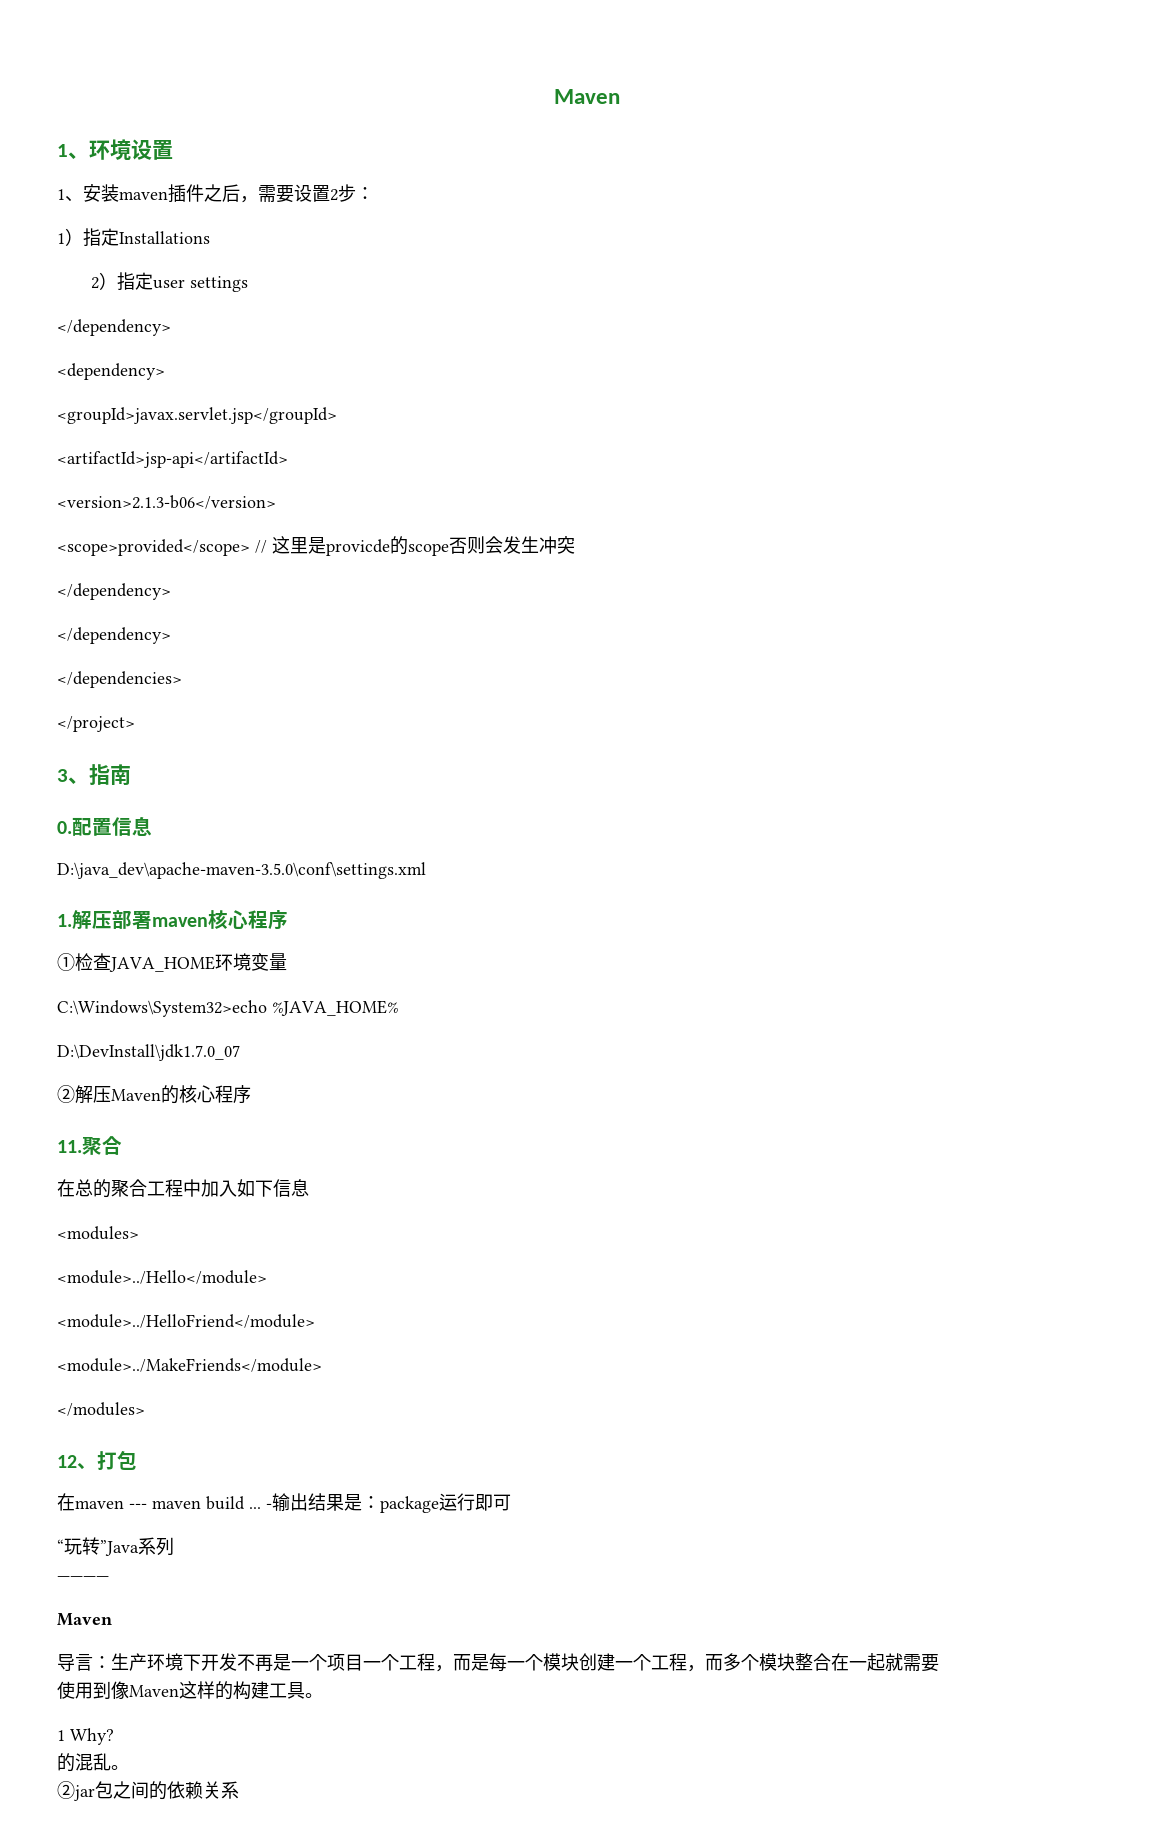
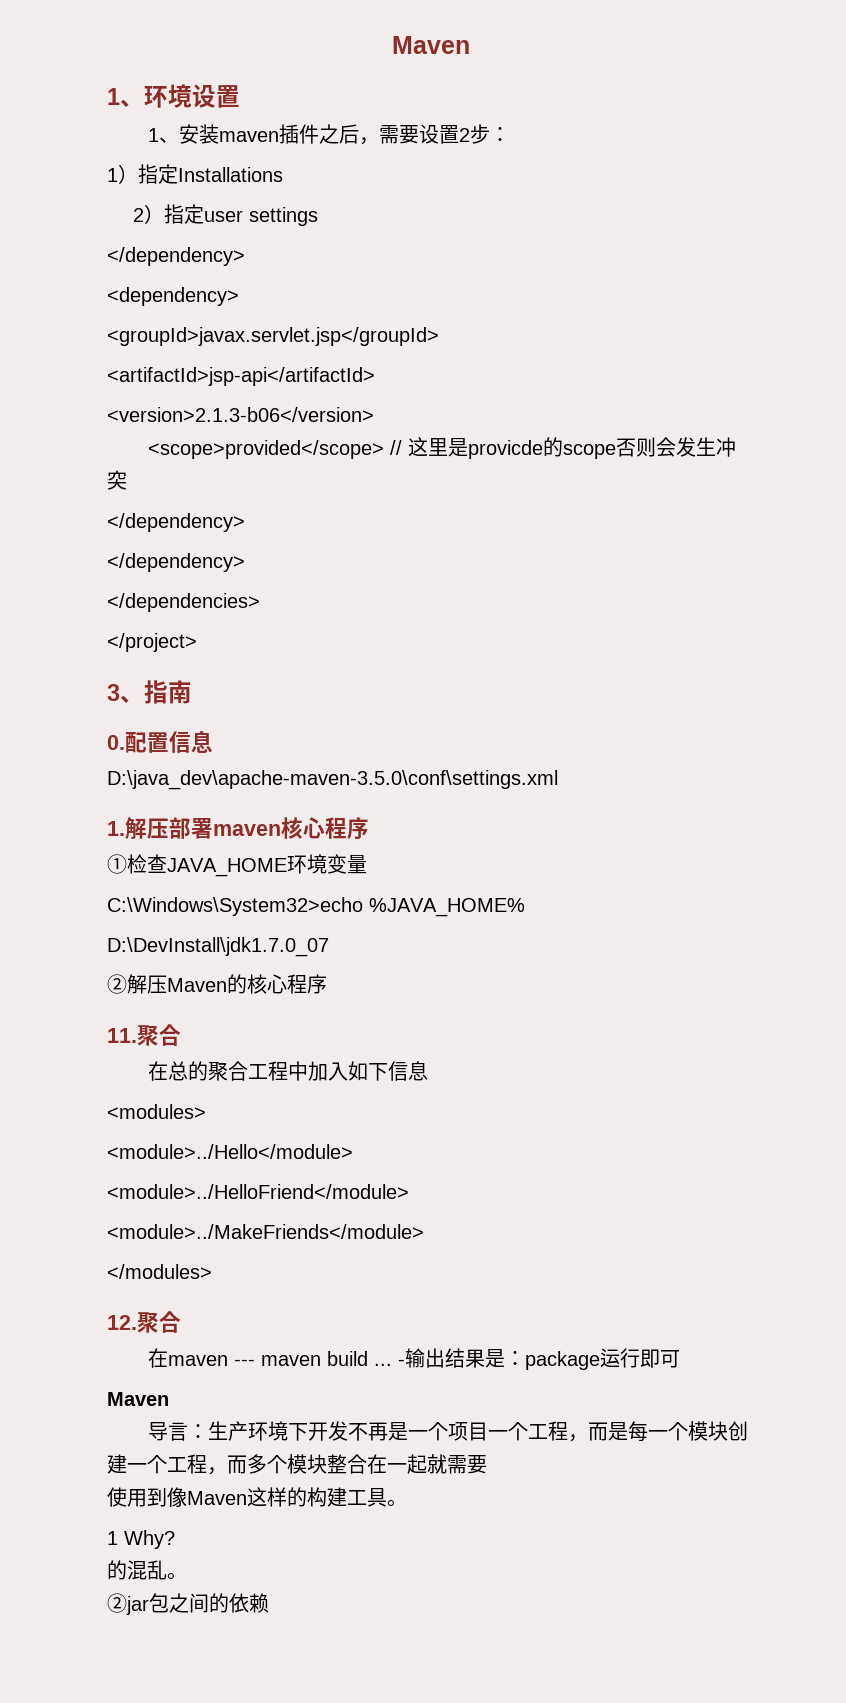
[57,1450,137,1470] 12、打包 -> [107,1311,181,1333] 12.聚合
[57,1537,174,1556] [57,1576,109,1581] // “玩转”Java系列 // ———— -> (681, 1359) none
[203,1781,239,1799] 关系 -> (269, 1603) none

